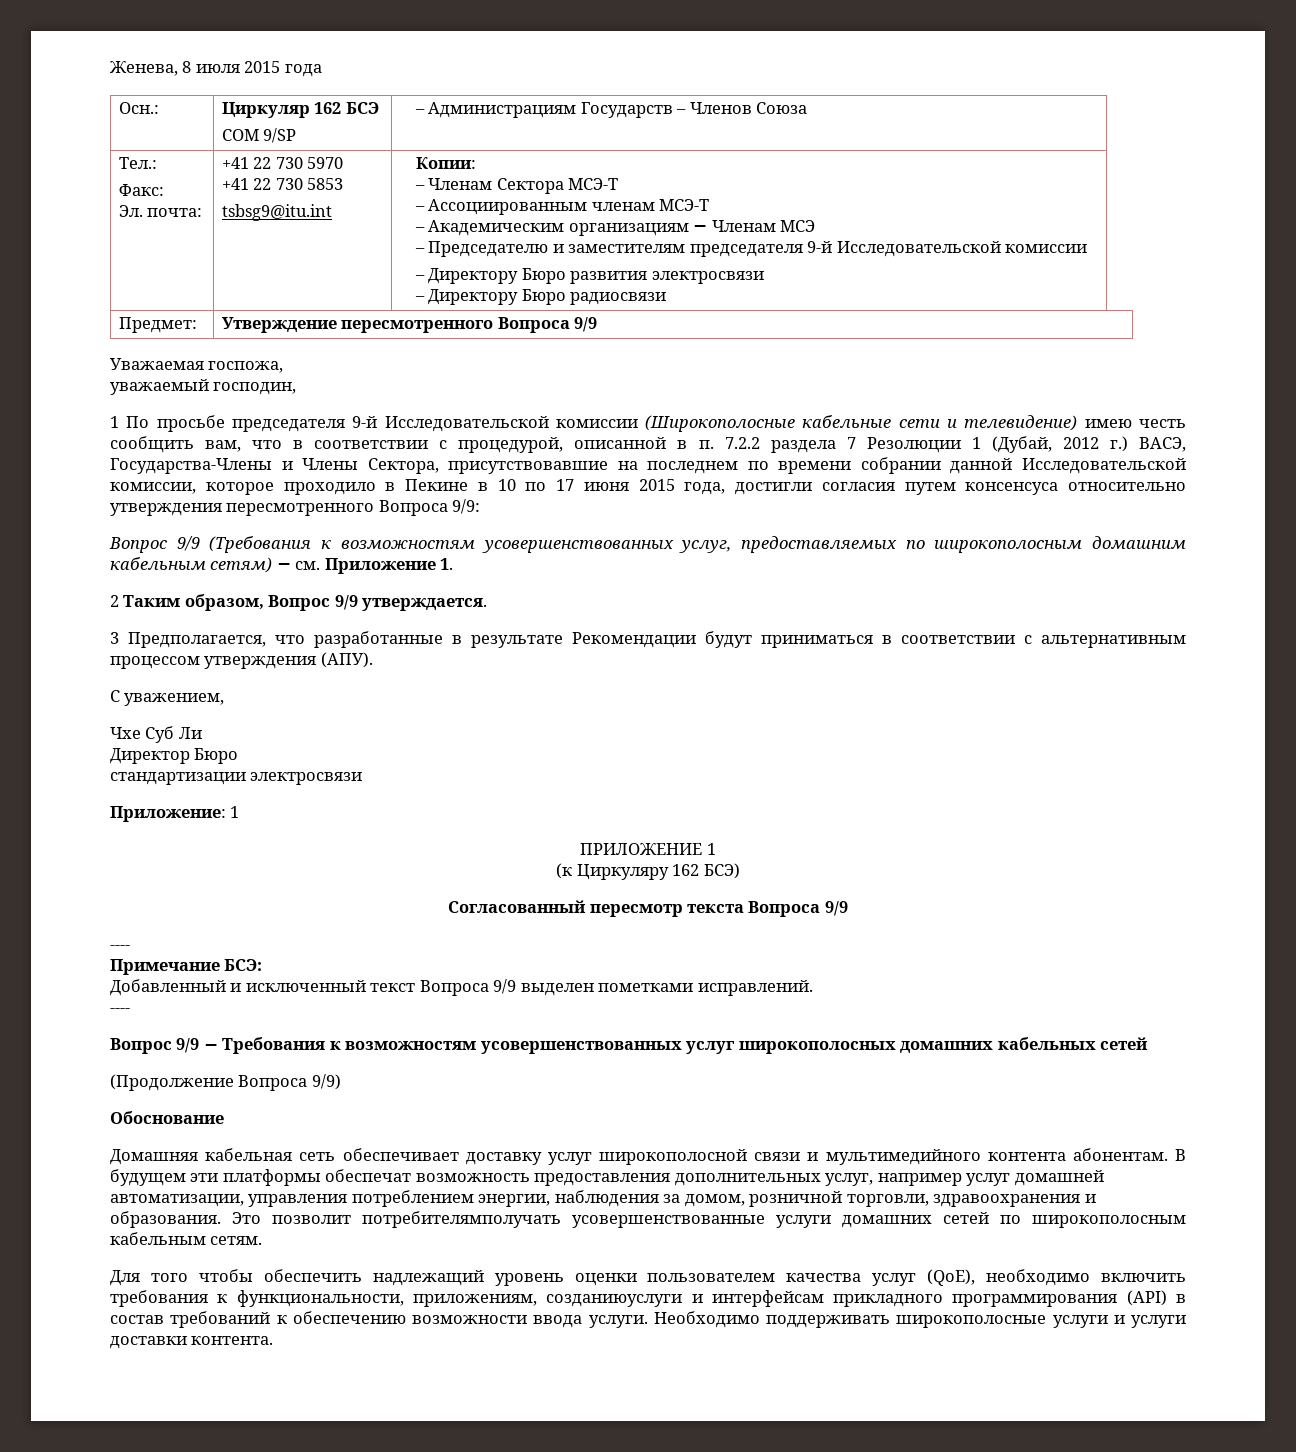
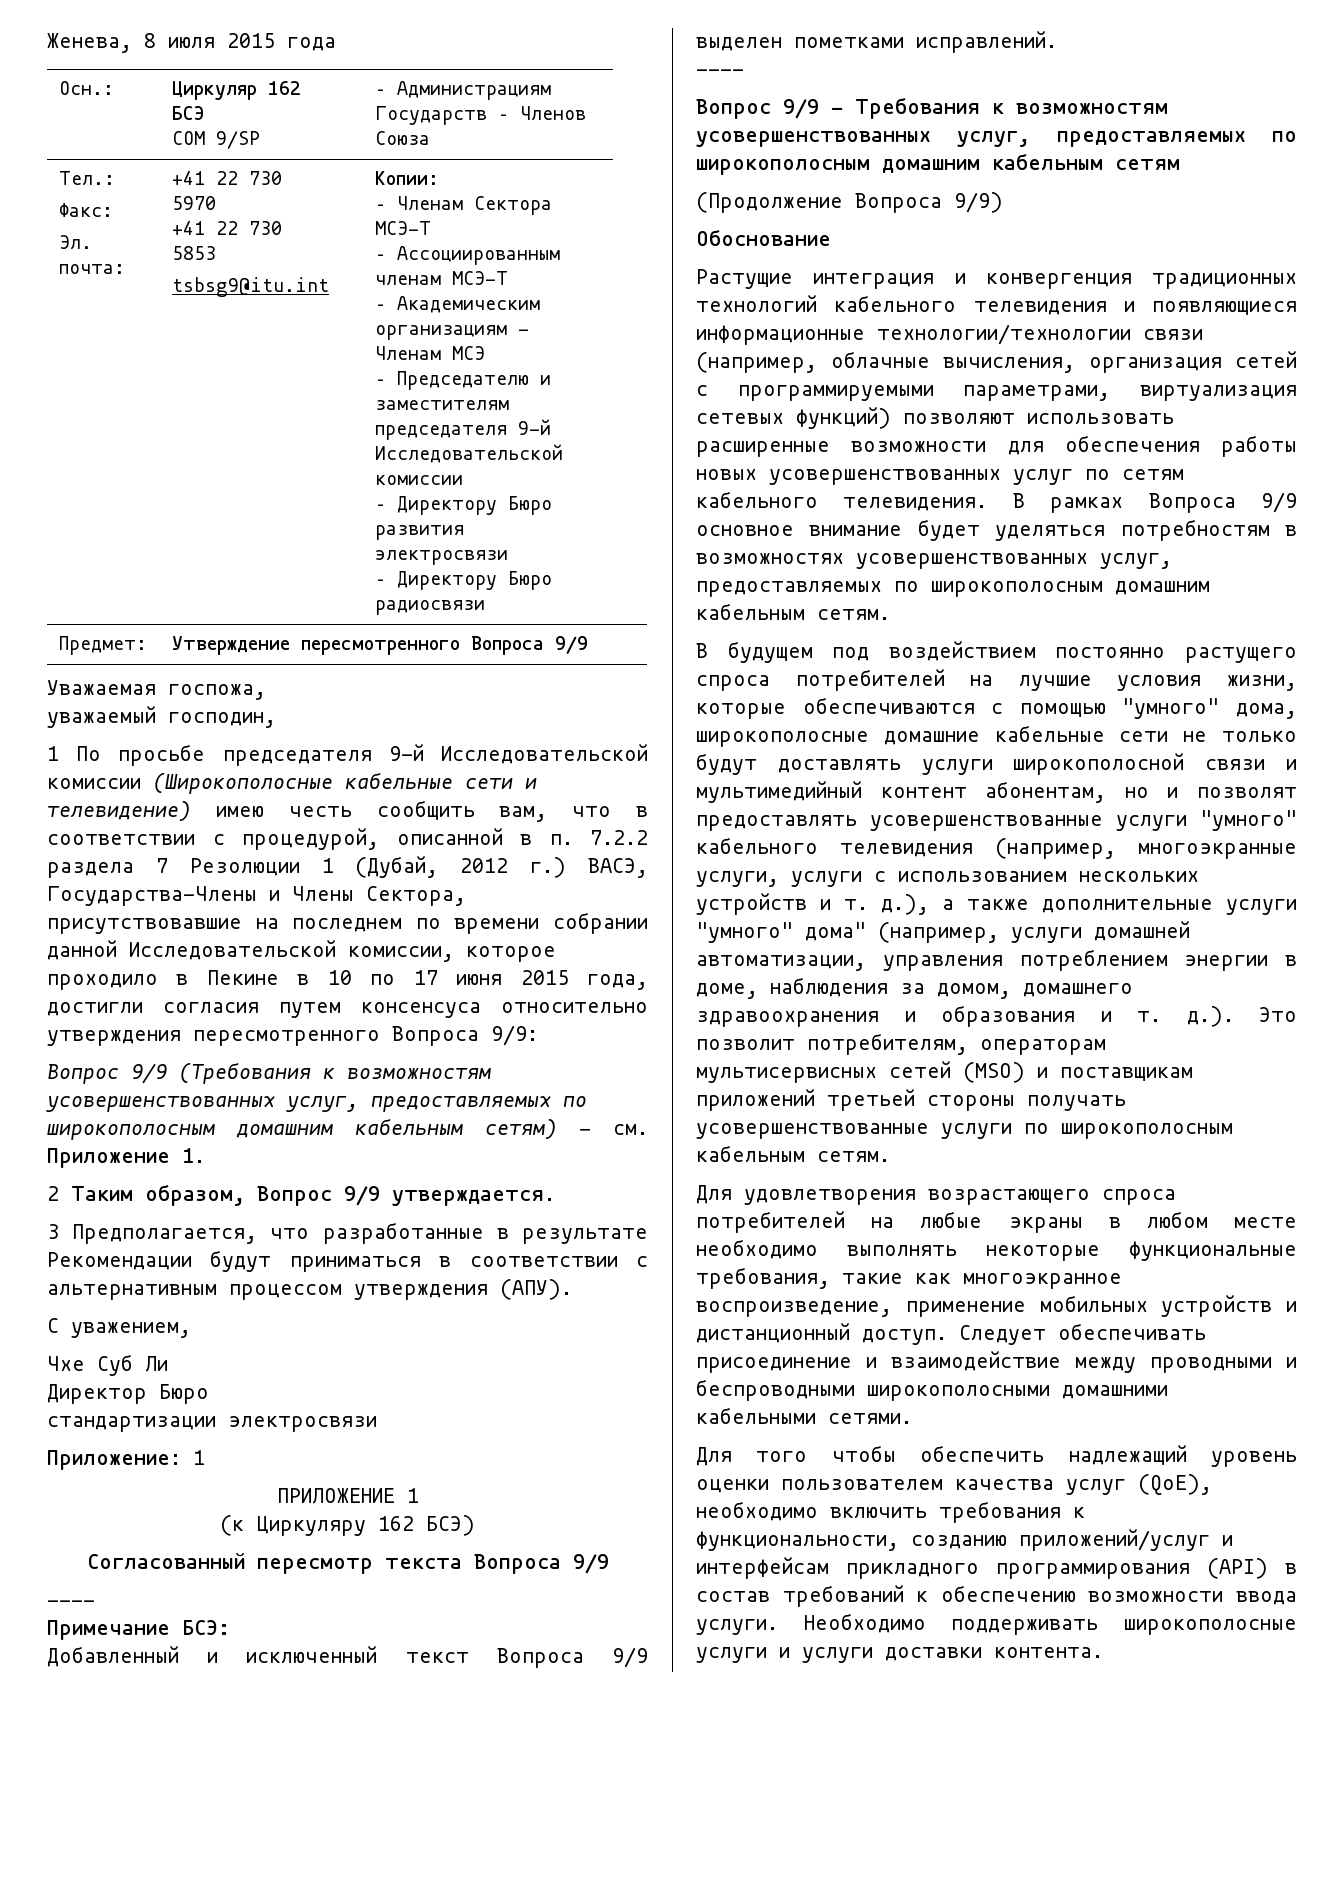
[686,1037,1149,1054] [110,1074,341,1091] [110,1111,224,1124] [110,1148,1186,1165] [110,1169,1104,1186] [110,1190,1096,1207] [110,1211,1186,1228] [110,1232,263,1245] услуг широкополосных домашних кабельных сетей // (Продолжение Вопроса 9/9) // Обоснование // Домашняя кабельная сеть обеспечивает доставку услуг широкополосной связи и мультимедийного контента абонентам. В будущем эти платформы обеспечат возможность предоставления дополнительных услуг, например услуг домашней автоматизации, управления потреблением энергии, наблюдения за домом, розничной торговли, здравоохранения и образования. Это позволит потребителямполучать усовершенствованные услуги домашних сетей по широкополосным кабельным сетям. -> [957,131,1297,147] [696,153,1180,175] [696,192,1003,213] [696,229,831,246] [696,269,1297,289] [696,295,1297,315] [696,324,1203,345] [696,351,1297,373] [696,385,1297,401] [696,407,1174,429] [696,435,1297,457] [696,469,1184,485] [696,491,1297,513] [696,519,1297,541] [696,553,1172,569] [696,581,1210,597] [696,603,890,621] [696,641,1297,663] [696,669,1297,691] [696,697,1297,719] [696,725,1297,747] [696,753,1297,775] [696,781,1297,803] [696,810,1297,831] [696,837,1297,859] [696,871,1199,887] [696,893,1297,915] [696,921,1190,943] [696,949,1297,971] [696,977,1133,999] [696,1005,1297,1027] [696,1033,1106,1055] [696,1061,1193,1083] [696,1089,1126,1111] [696,1123,1233,1139] [696,1145,890,1163] [696,1185,1176,1205] [696,1211,1297,1233] [696,1239,1297,1261] [696,1267,1122,1289] [696,1295,1297,1317] [696,1323,1206,1345] [696,1351,1297,1373] [696,1379,1168,1401] [696,1407,912,1425] услуг, предоставляемых по широкополосным домашним кабельным сетям // (Продолжение Вопроса 9/9) // Обоснование // Растущие интеграция и конвергенция традиционных технологий кабельного телевидения и появляющиеся информационные технологии/технологии связи (например, облачные вычисления, организация сетей с программируемыми параметрами, виртуализация сетевых функций) позволяют использовать расширенные возможности для обеспечения работы новых усовершенствованных услуг по сетям кабельного телевидения. В рамках Вопроса 9/9 основное внимание будет уделяться потребностям в возможностях усовершенствованных услуг, предоставляемых по широкополосным домашним кабельным сетям. // В будущем под воздействием постоянно растущего спроса потребителей на лучшие условия жизни, которые обеспечиваются с помощью "умного" дома, широкополосные домашние кабельные сети не только будут доставлять услуги широкополосной связи и мультимедийный контент абонентам, но и позволят предоставлять усовершенствованные услуги "умного" кабельного телевидения (например, многоэкранные услуги, услуги с использованием нескольких устройств и т. д.), а также дополнительные услуги "умного" дома" (например, услуги домашней автоматизации, управления потреблением энергии в доме, наблюдения за домом, домашнего здравоохранения и образования и т. д.). Это позволит потребителям, операторам мультисервисных сетей (MSO) и поставщикам приложений третьей стороны получать усовершенствованные услуги по широкополосным кабельным сетям. // Для удовлетворения возрастающего спроса потребителей на любые экраны в любом месте необходимо выполнять некоторые функциональные требования, такие как многоэкранное воспроизведение, применение мобильных устройств и дистанционный доступ. Следует обеспечивать присоединение и взаимодействие между проводными и беспроводными широкополосными домашними кабельными сетями.
[412,1294,683,1307] приложениям, созданиюуслуги -> [911,1529,1210,1551] созданию приложений/услуг

